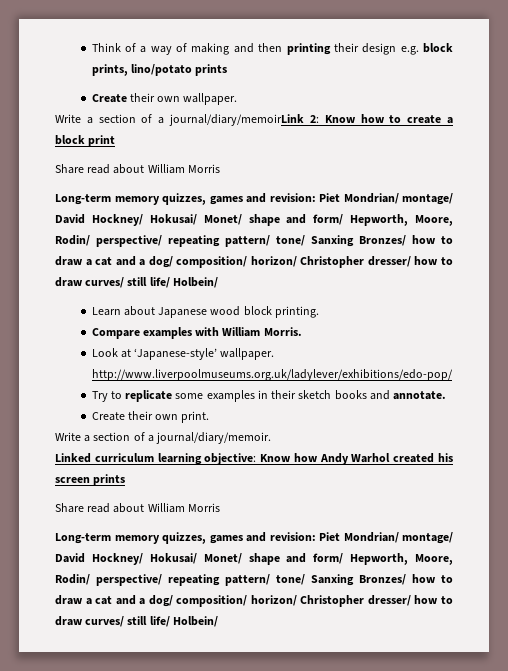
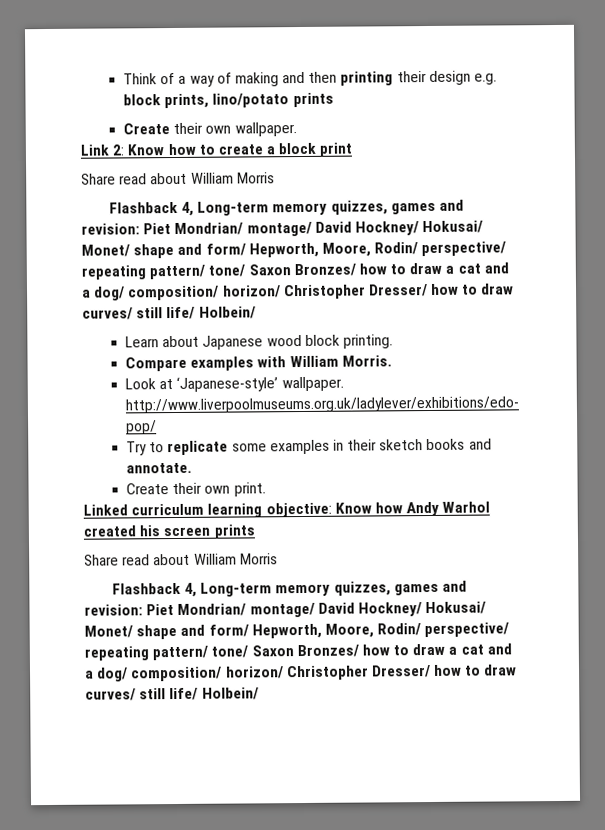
[55,114,305,126] Write a section of a journal/diary/memoirLink -> [80,144,109,156] Link
(220, 168) none -> [108,201,194,216] Flashback 4,
[311,235,354,247] Sanxing -> [248,264,291,276] Saxon
[367,256,411,267] dresser/ -> [367,284,428,297] Dresser/
[55,432,272,444] // Write a section of a journal/diary/memoir. -> (266, 489) none
(220, 507) none -> [111,582,197,597] Flashback 4,
[311,574,354,586] Sanxing -> [251,645,294,657] Saxon
[367,595,411,606] dresser/ -> [370,665,431,678] Dresser/

